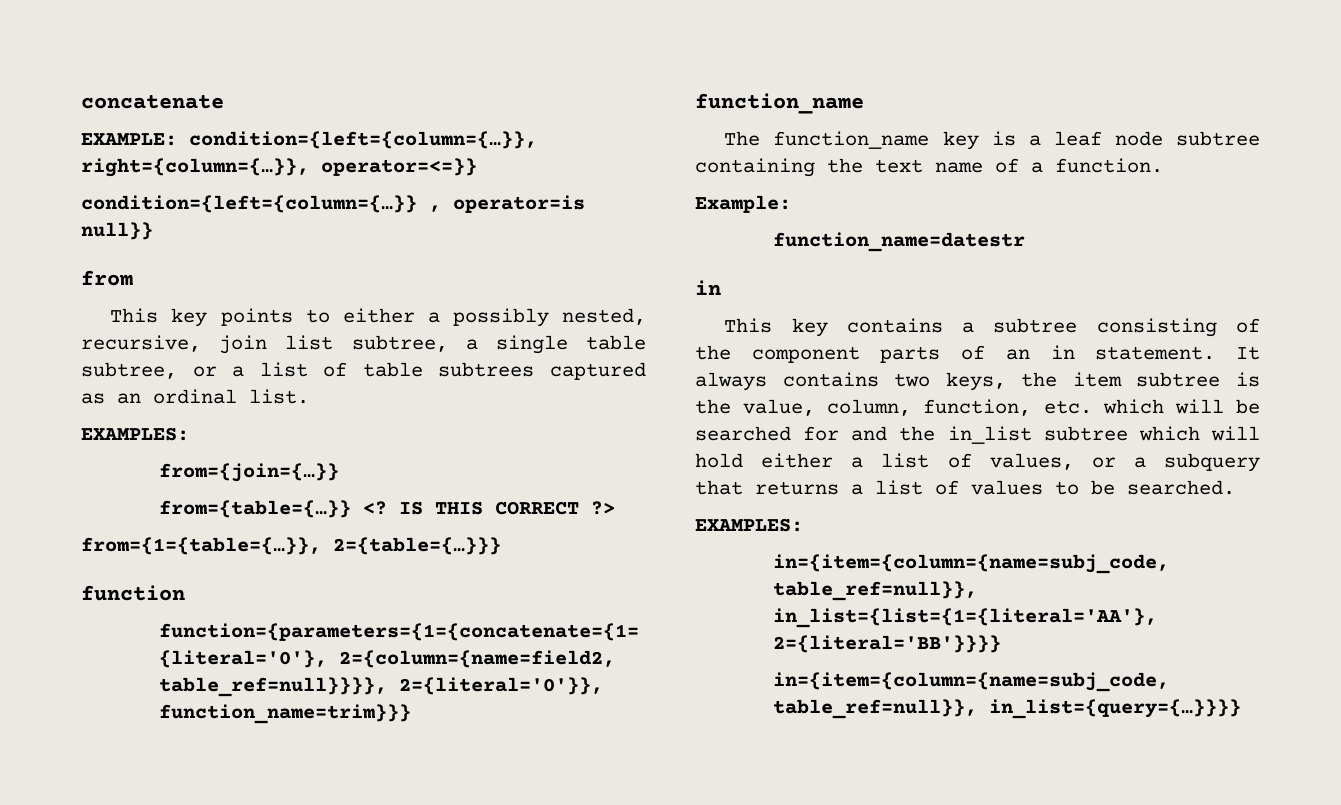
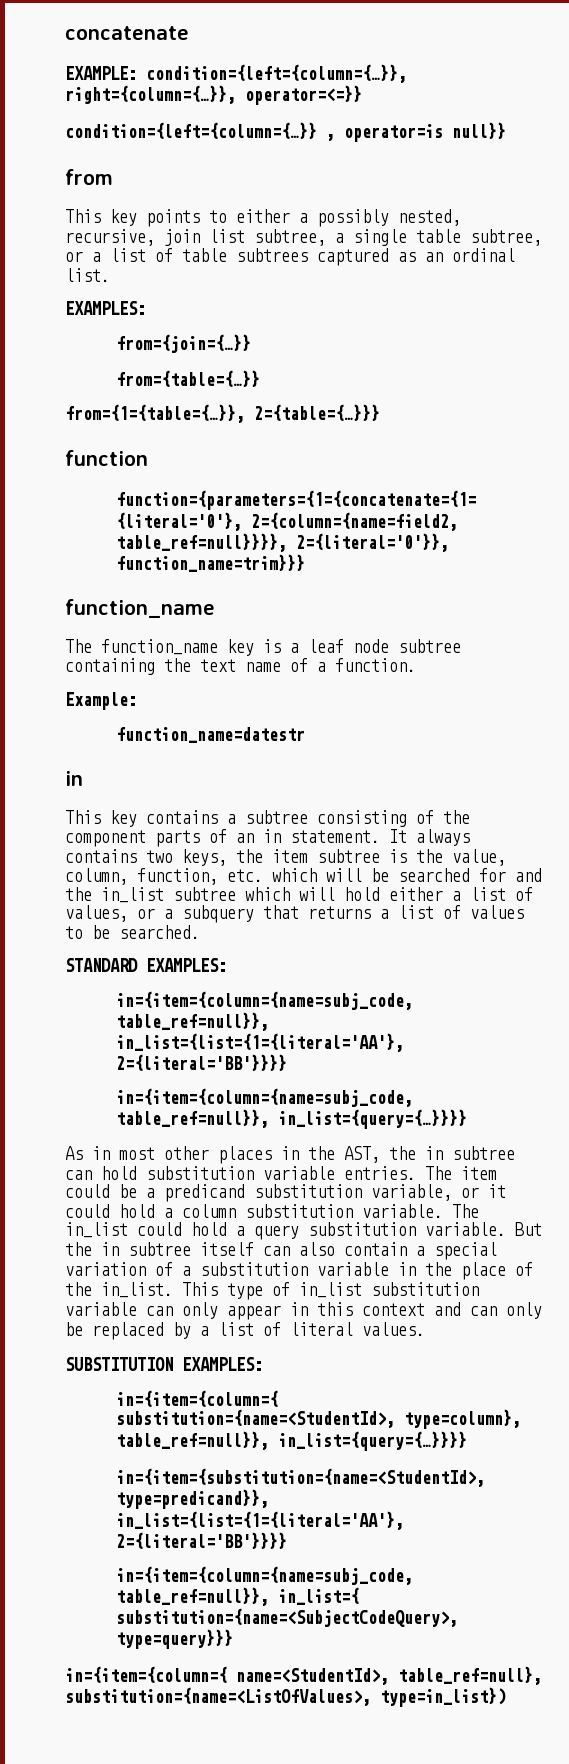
[363,501,616,515] <? IS THIS CORRECT ?> -> (260, 378) none
(1235, 487) none -> [65,958,138,972] STANDARD
(1242, 709) none -> [65,1146,515,1164] [65,1166,497,1180] [65,1184,506,1202] [65,1204,479,1218] [65,1222,542,1240] [65,1242,497,1260] [65,1262,533,1280] [65,1282,479,1300] [65,1302,542,1320] [65,1322,425,1340] [65,1357,263,1371] [115,1390,278,1407] [115,1409,521,1429] [115,1431,467,1451] [115,1468,485,1487] [115,1489,269,1509] [115,1511,404,1530] [115,1532,287,1549] [115,1566,413,1585] [115,1587,359,1606] [115,1608,458,1627] [115,1629,233,1649] [65,1666,542,1685] [65,1687,506,1707] // As in most other places in the AST, the in subtree can hold substitution variable entries. The item could be a predicand substitution variable, or it could hold a column substitution variable. The in_list could hold a query substitution variable. But the in subtree itself can also contain a special variation of a substitution variable in the place of the in_list. This type of in_list substitution variable can only appear in this context and can only be replaced by a list of literal values. // SUBSTITUTION EXAMPLES: // in={item={column={ substitution={name=<StudentId>, type=column}, table_ref=null}}, in_list={query={…}}}} // in={item={substitution={name=<StudentId>, type=predicand}}, in_list={list={1={literal='AA'}, 2={literal='BB'}}}} // in={item={column={name=subj_code, table_ref=null}}, in_list={ substitution={name=<SubjectCodeQuery>, type=query}}} // in={item={column={ name=<StudentId>, table_ref=null}, substitution={name=<ListOfValues>, type=in_list})

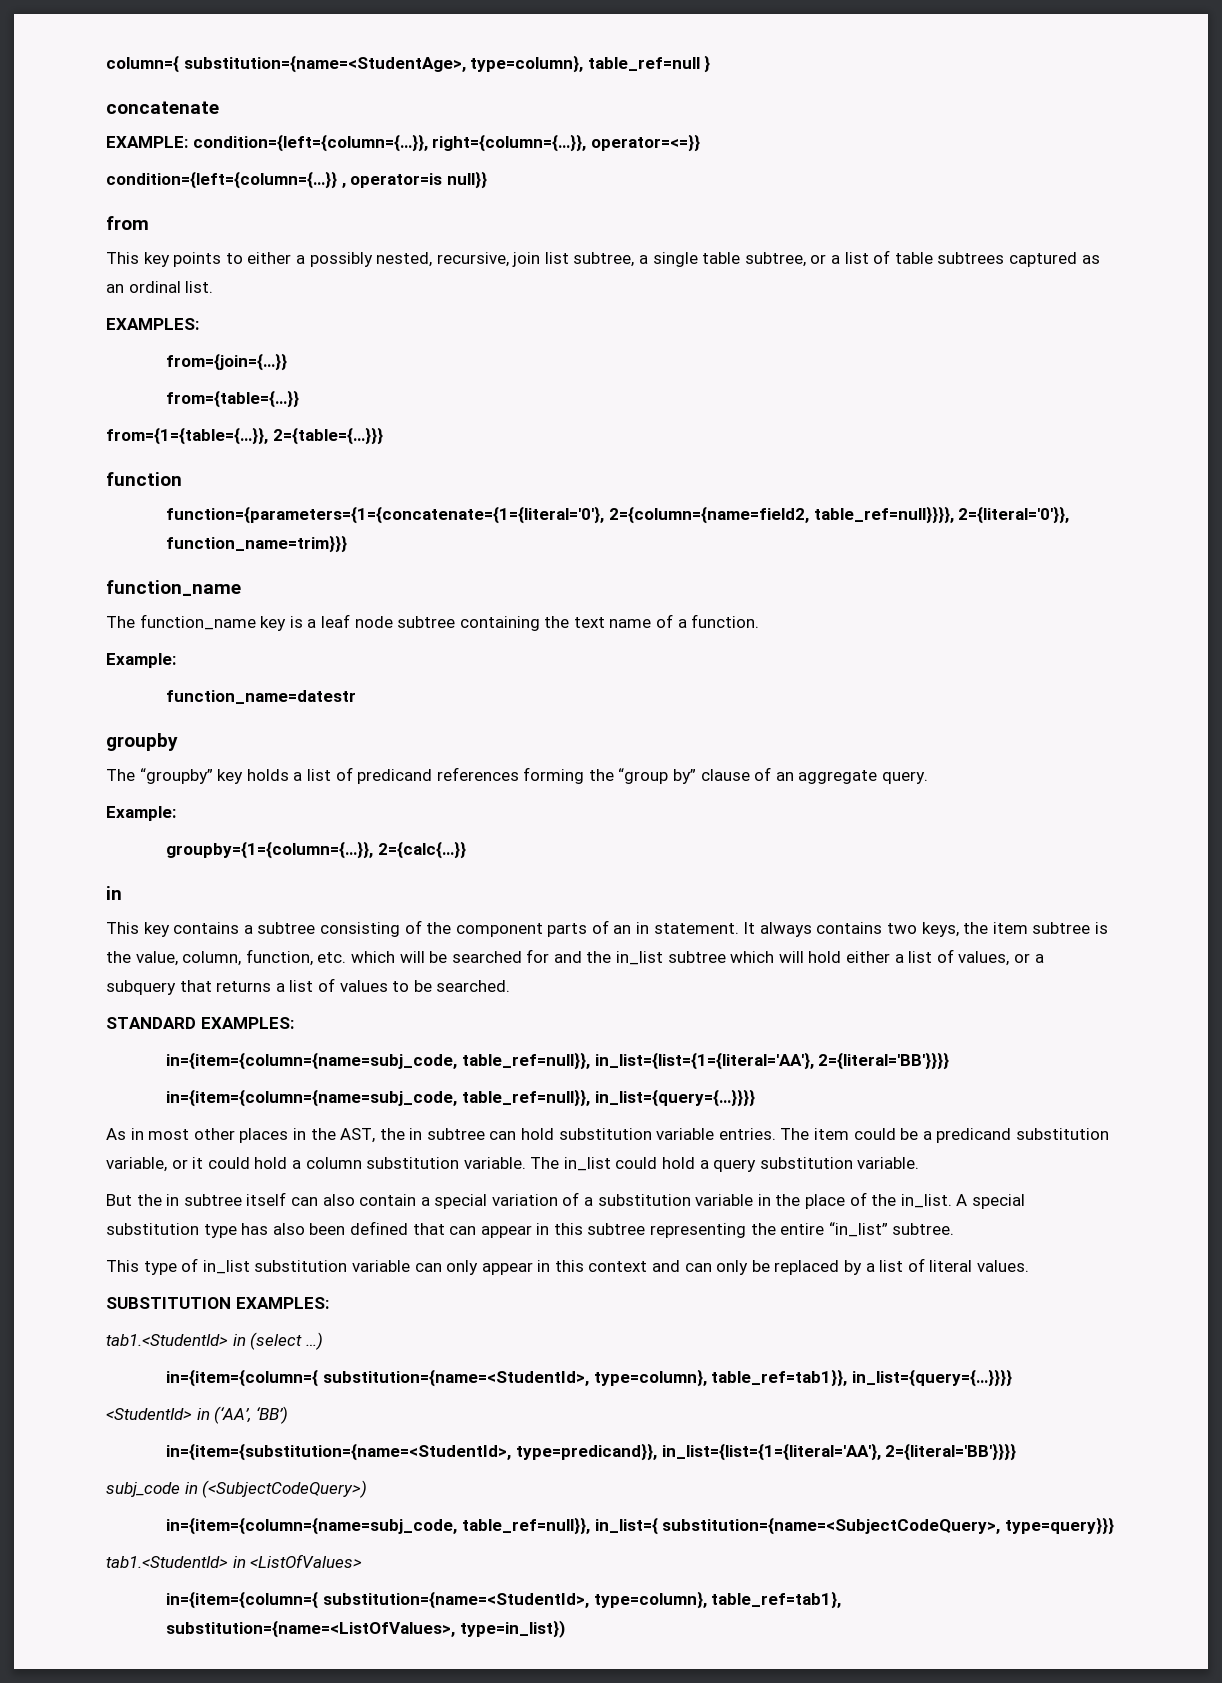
(65, 33) none -> [106,55,711,73] column={ substitution={name=<StudentAge>, type=column}, table_ref=null } //
(305, 735) none -> [106,733,178,751] [106,767,929,784] [106,806,176,821] [166,841,467,859] // groupby // The “groupby” key holds a list of predicand references forming the “group by” clause of an aggregate query. // Example: // groupby={1={column={…}}, 2={calc{…}}
(506, 1229) none -> (920, 1163) //
(173, 1290) none -> [956,1194,1025,1209] [106,1221,955,1238] A special substitution type has also been defined that can appear in this subtree representing the entire “in_list” subtree. //
[115,1390,278,1407] [115,1409,521,1429] [115,1431,467,1451] // in={item={column={ substitution={name=<StudentId>, type=column}, table_ref=null}}, in_list={query={…}}}} -> [106,1332,323,1350] [166,1369,1012,1387] [106,1406,288,1424] // tab1.<StudentId> in (select …) // in={item={column={ substitution={name=<StudentId>, type=column}, table_ref=tab1}}, in_list={query={…}}}} // <StudentId> in (‘AA’, ‘BB’)
(287, 1540) none -> [106,1480,368,1498] // subj_code in (<SubjectCodeQuery>)
[65,1666,542,1685] in={item={column={ name=<StudentId>, table_ref=null}, -> [106,1554,363,1568] [166,1591,842,1609] tab1.<StudentId> in <ListOfValues> // in={item={column={ substitution={name=<StudentId>, type=column}, table_ref=tab1},

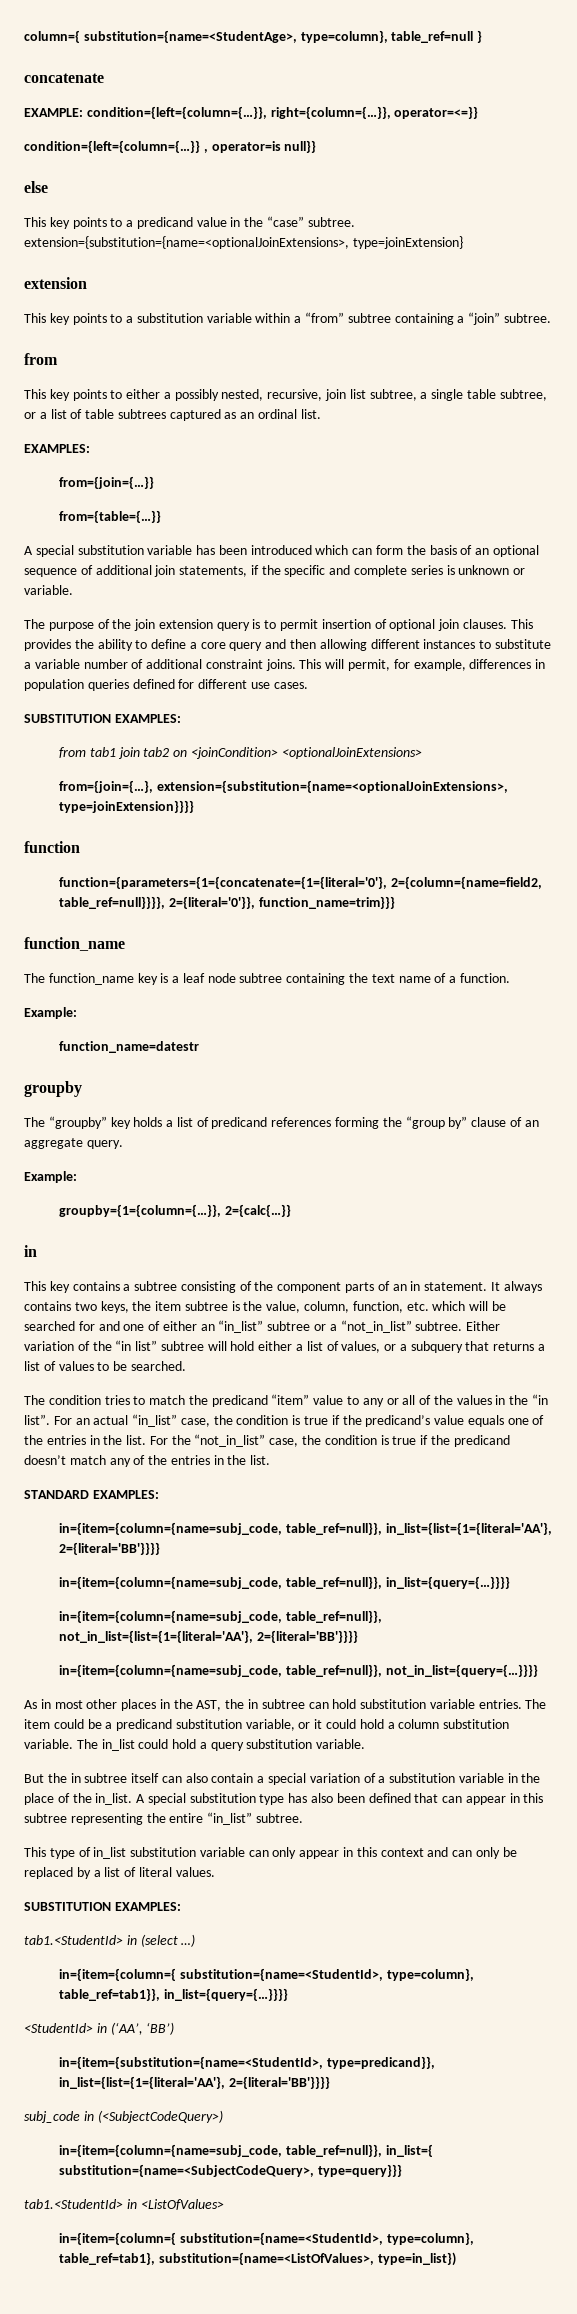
(487, 180) none -> [24,181,48,193] [24,216,355,229] [24,236,463,249] [24,277,87,289] [24,312,551,325] // else // This key points to a predicand value in the “case” subtree. extension={substitution={name=<optionalJoinExtensions>, type=joinExtension} // extension // This key points to a substitution variable within a “from” subtree containing a “join” subtree.
[106,427,383,445] from={1={table={…}}, 2={table={…}}} -> [24,545,539,557] [24,565,526,577] [24,585,73,595] [24,619,533,631] [24,639,551,651] [24,659,546,671] [24,679,308,691] [24,714,181,723] [59,747,422,759] [59,780,508,793] [59,800,195,813] A special substitution variable has been introduced which can form the basis of an optional sequence of additional join statements, if the specific and complete series is unknown or variable. // The purpose of the join extension query is to permit insertion of optional join clauses. This provides the ability to define a core query and then allowing different instances to substitute a variable number of additional constraint joins. This will permit, for example, differences in population queries defined for different use cases. // SUBSTITUTION EXAMPLES: // from tab1 join tab2 on <joinCondition> <optionalJoinExtensions> // from={join={…}, extension={substitution={name=<optionalJoinExtensions>, type=joinExtension}}}}
[586,951,775,965] the in_list subtree which -> [123,1320,501,1333] [24,1340,204,1351] one of either an “in_list” subtree or a “not_in_list” subtree. Either variation of the “in list” subtree
(511, 986) none -> [24,1394,549,1407] [24,1414,545,1427] [24,1434,510,1447] [24,1455,271,1467] // The condition tries to match the predicand “item” value to any or all of the values in the “in list”. For an actual “in_list” case, the condition is true if the predicand’s value equals one of the entries in the list. For the “not_in_list” case, the condition is true if the predicand doesn’t match any of the entries in the list.
(755, 1098) none -> [59,1610,382,1623] [59,1630,358,1643] [59,1664,538,1677] // in={item={column={name=subj_code, table_ref=null}}, not_in_list={list={1={literal='AA'}, 2={literal='BB'}}}} // in={item={column={name=subj_code, table_ref=null}}, not_in_list={query={…}}}}

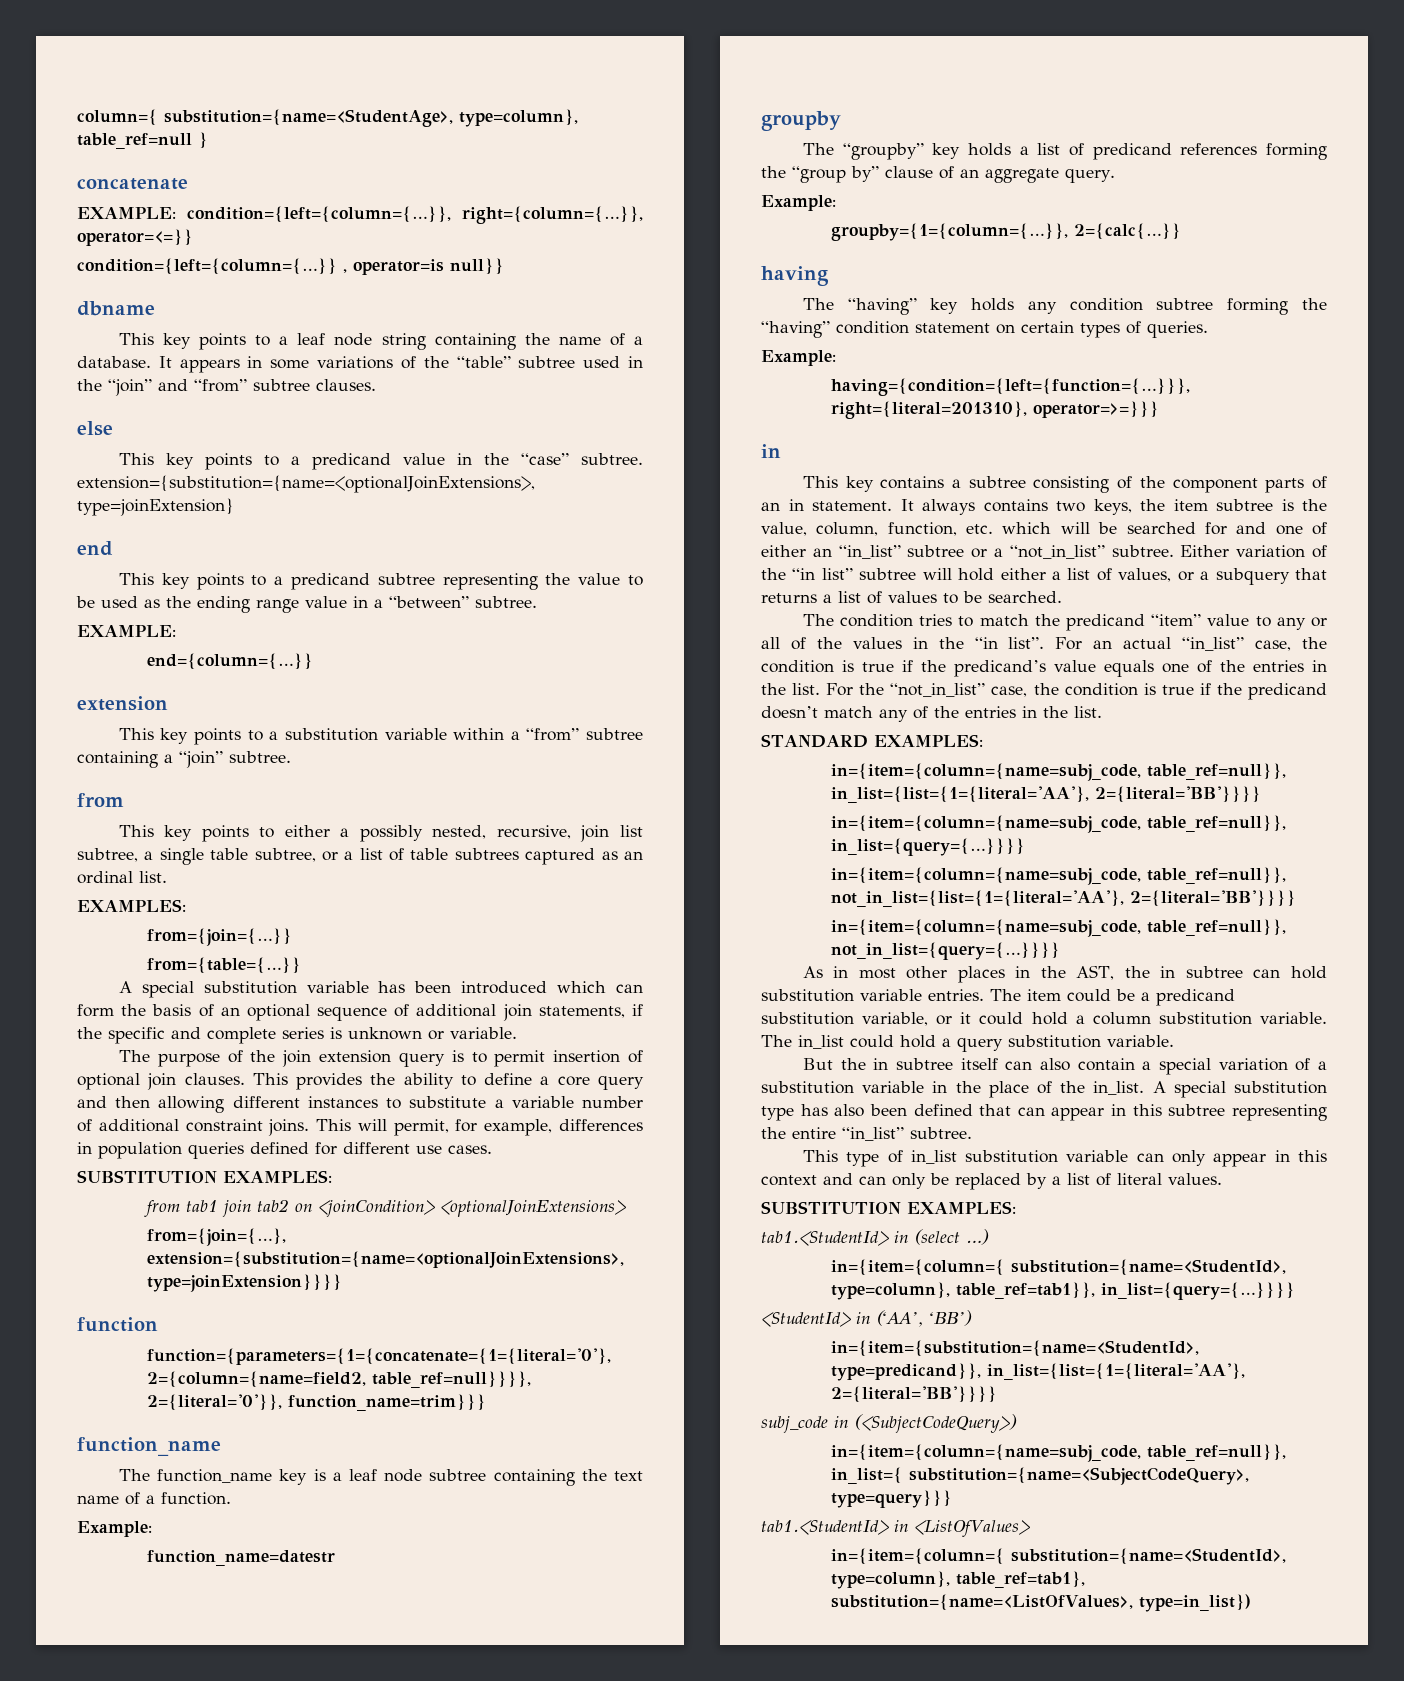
(317, 146) none -> [77,301,155,316] [118,333,643,350] [77,356,643,373] [77,379,376,396] // dbname // This key points to a leaf node string containing the name of a database. It appears in some variations of the “table” subtree used in the “join” and “from” subtree clauses.
(463, 242) none -> [77,541,113,556] [118,573,644,590] [76,596,537,613] [77,625,176,637] [146,653,313,670] // end // This key points to a predicand subtree representing the value to be used as the ending range value in a “between” subtree. // EXAMPLE: // end={column={…}}
(291, 1210) none -> [761,266,829,286] [802,298,1327,315] [761,321,1208,338] [761,350,836,366] [830,378,1190,396] [830,401,1159,419] // having // The “having” key holds any condition subtree forming the “having” condition statement on certain types of queries. // Example: // having={condition={left={function={…}}}, right={literal=201310}, operator=>=}}}

